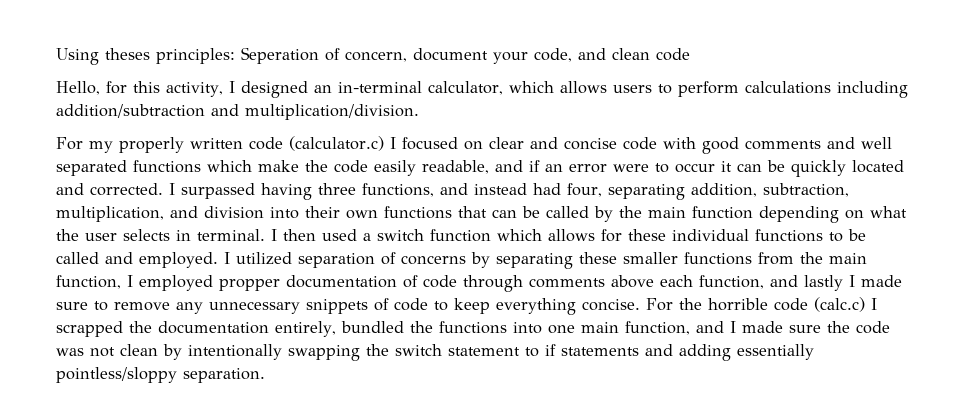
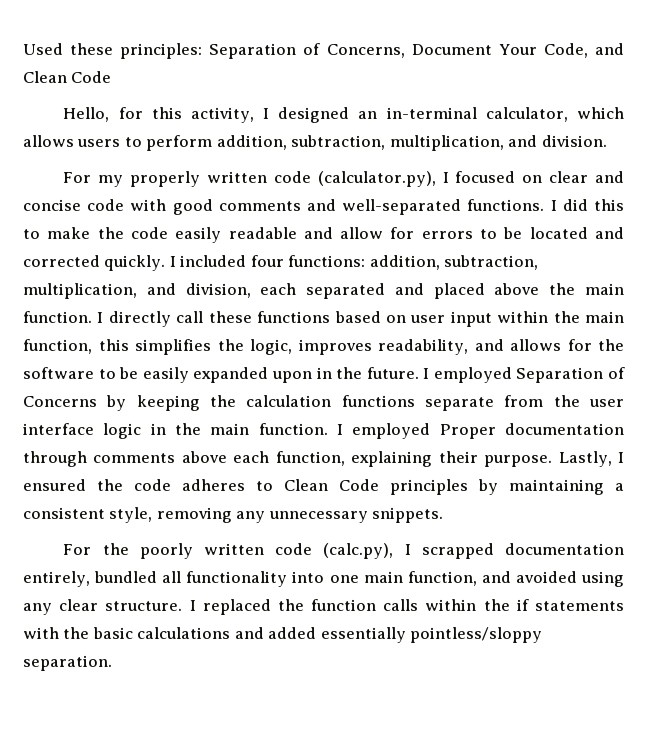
[56,47,690,65] Using theses principles: Seperation of concern, document your code, and clean code -> [23,43,624,59] [23,71,112,83] Used these principles: Separation of Concerns, Document Your Code, and Clean Code
[744,81,908,98] [56,104,419,120] calculations including addition/subtraction and multiplication/division. -> [216,135,607,151] addition, subtraction, multiplication, and division.
[289,136,384,151] (calculator.c) -> [317,171,436,187] (calculator.py),
[860,137,892,149] [56,160,904,177] [56,183,849,200] [56,206,907,223] [56,229,866,242] [56,252,867,269] [56,275,457,291] well separated functions which make the code easily readable, and if an error were to occur it can be quickly located and corrected. I surpassed having three functions, and instead had four, separating addition, subtraction, multiplication, and division into their own functions that can be called by the main function depending on what the user selects in terminal. I then used a switch function which allows for these individual functions to be called and employed. I utilized separation of concerns by separating these smaller functions from the main function, I employed propper documentation of code -> [342,199,625,215] [23,227,625,243] [23,255,539,271] [23,283,624,299] [23,311,624,327] [23,339,624,355] [23,367,625,383] [23,395,624,411] [23,423,624,439] well-separated functions. I did this to make the code easily readable and allow for errors to be located and corrected quickly. I included four functions: addition, subtraction, multiplication, and division, each separated and placed above the main function. I directly call these functions based on user input within the main function, this simplifies the logic, improves readability, and allows for the software to be easily expanded upon in the future. I employed Separation of Concerns by keeping the calculation functions separate from the user interface logic in the main function. I employed Proper documentation
[770,275,902,291] [56,297,865,315] and lastly I made sure to remove any unnecessary snippets of code to keep everything concise. For the horrible code (calc.c) -> [351,451,624,467] [23,479,624,495] [23,507,444,523] [63,543,394,559] explaining their purpose. Lastly, I ensured the code adheres to Clean Code principles by maintaining a consistent style, removing any unnecessary snippets. // For the poorly written code (calc.py),
[129,321,152,333] the -> (494, 551) none
[409,321,507,334] the functions -> [162,571,288,587] all functionality
[729,321,890,334] [56,344,731,361] I made sure the code was not clean by intentionally swapping the switch statement to if statements and adding -> [515,571,625,587] [23,599,624,615] [23,627,317,639] avoided using any clear structure. I replaced the function calls within the if statements with the basic calculations and added

